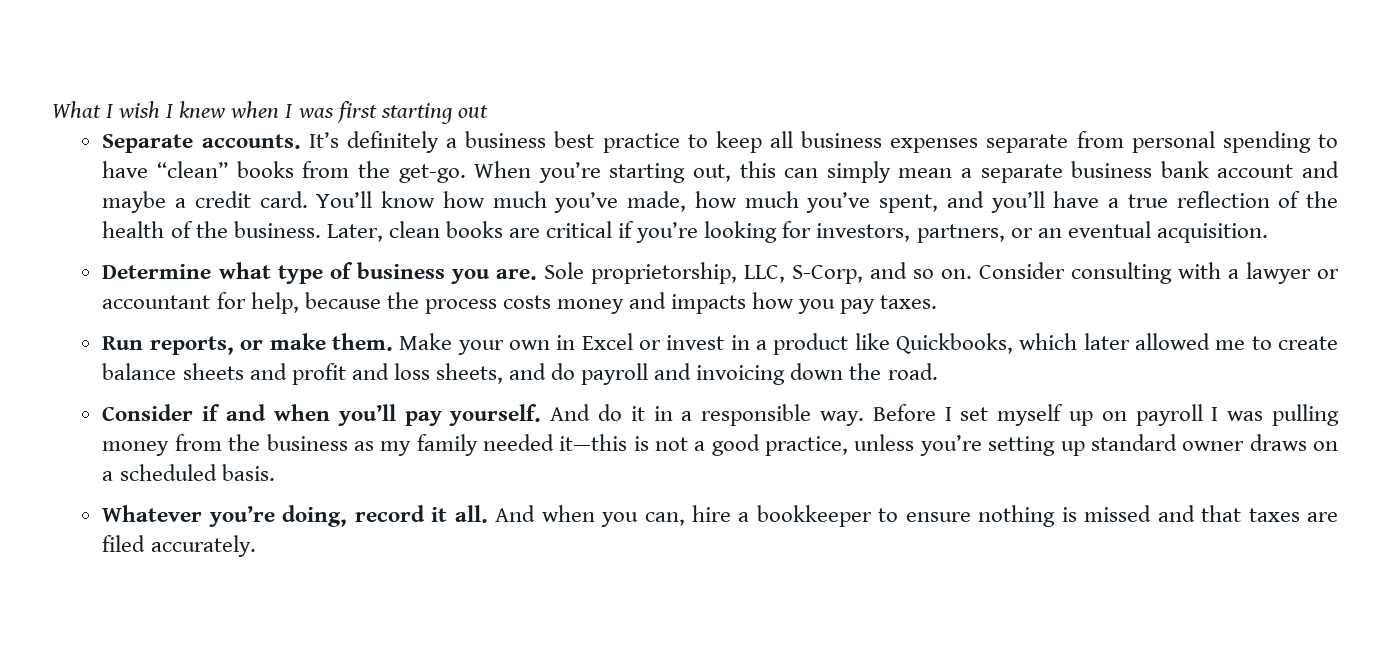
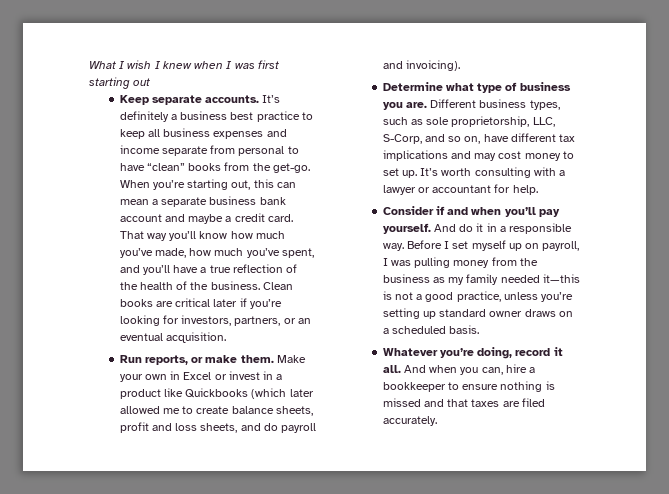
[102,134,194,153] Separate -> [119,95,202,105] Keep separate
(979, 145) none -> [266,129,287,137] [119,145,160,154] and income
[1222,131,1311,153] spending -> (285, 151) none
[826,161,891,183] simply -> (296, 185) none
[316,191,373,208] You’ll -> [119,231,197,241] That way you’ll
[326,221,440,242] Later, clean -> [262,282,293,290] Clean
(613, 229) none -> [213,299,238,307] later
[102,262,1339,284] [102,292,938,314] // Determine what type of business you are. Sole proprietorship, LLC, S-Corp, and so on. Consider consulting with a lawyer or accountant for help, because the process costs money and impacts how you pay taxes. -> (226, 337) none
[895,333,1078,354] Quickbooks, which -> [185,388,287,399] Quickbooks (which
[182,363,287,380] sheets and -> [275,406,313,416] sheets,
[696,363,938,385] invoicing down the road. -> [405,60,460,71] [382,82,571,93] [382,99,560,110] [382,116,555,127] [382,133,576,144] [382,150,574,161] [382,167,566,178] [382,184,538,195] invoicing). // Determine what type of business you are. Different business types, such as sole proprietorship, LLC, S-Corp, and so on, have different tax implications and may cost money to set up. It’s worth consulting with a lawyer or accountant for help.
[1135,404,1203,426] payroll -> [542,241,580,251] payroll,

